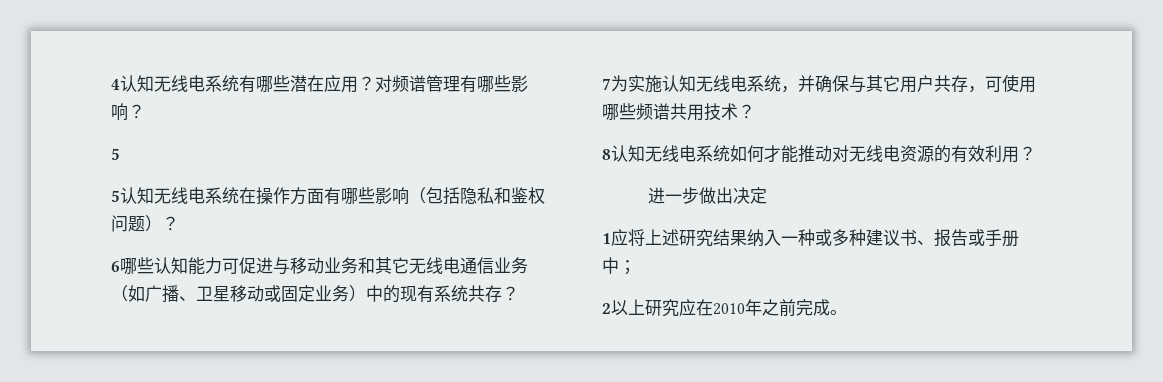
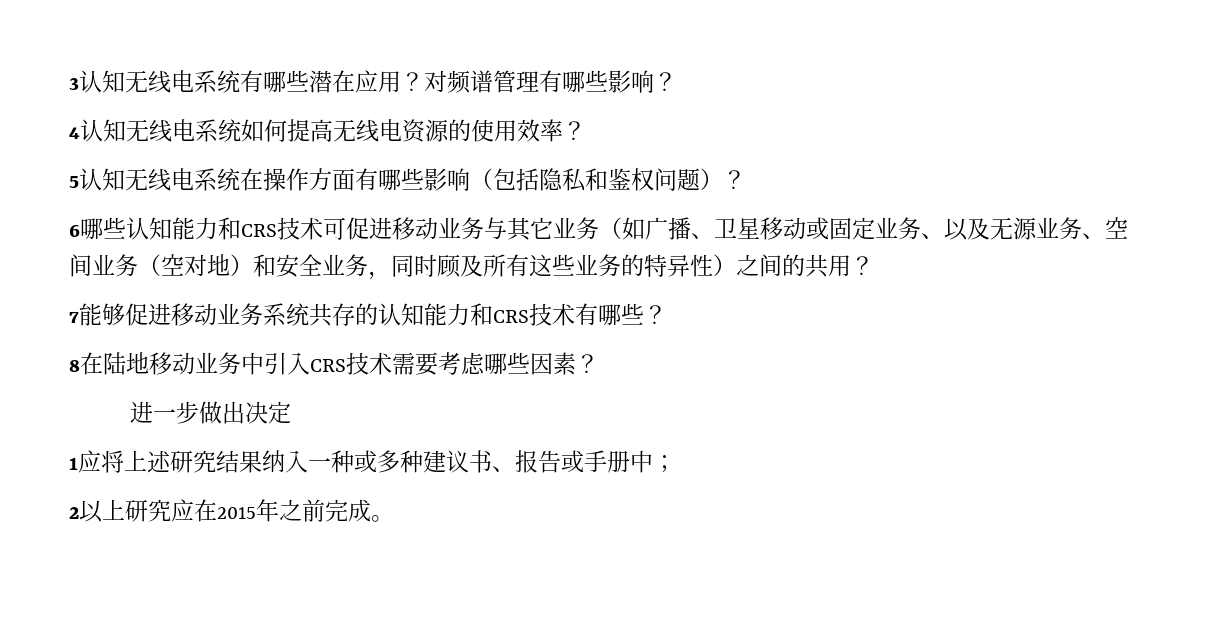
[111,79,120,90] 4 -> [69,78,79,90] 3
[111,148,120,160] 5 -> [69,119,586,143] 4认知无线电系统如何提高无线电资源的使用效率？
[222,257,494,275] 可促进与移动业务和其它无线电通信 -> [218,217,553,241] 和CRS技术可促进移动业务与其它
[349,285,519,303] [602,74,1036,93] [602,103,755,121] [602,145,1019,163] ）中的现有系统共存？ // 7为实施认知无线电系统，并确保与其它用户共存，可使用哪些频谱共用技术？ // 8认知无线电系统如何才能推动对无线电资源的有效利用 -> [921,217,1128,241] [69,254,874,280] [69,303,667,327] [69,352,576,376] 、以及无源业务、空间业务（空对地）和安全业务，同时顾及所有这些业务的特异性）之间的共用？ // 7能够促进移动业务系统共存的认知能力和CRS技术有哪些？ // 8在陆地移动业务中引入CRS技术需要考虑哪些因素
[713,303,745,315] 2010 -> [217,507,256,519] 2015

